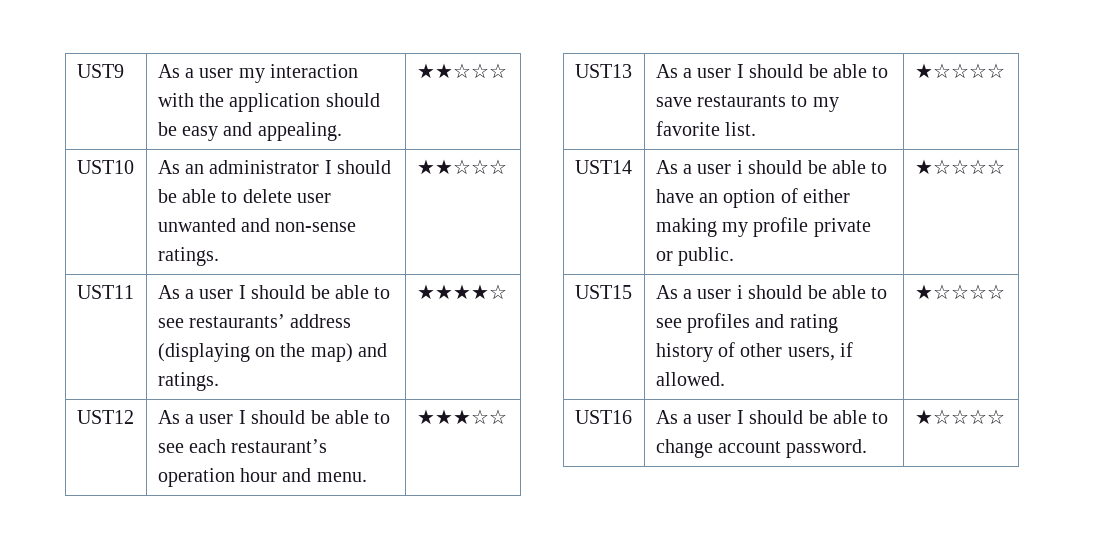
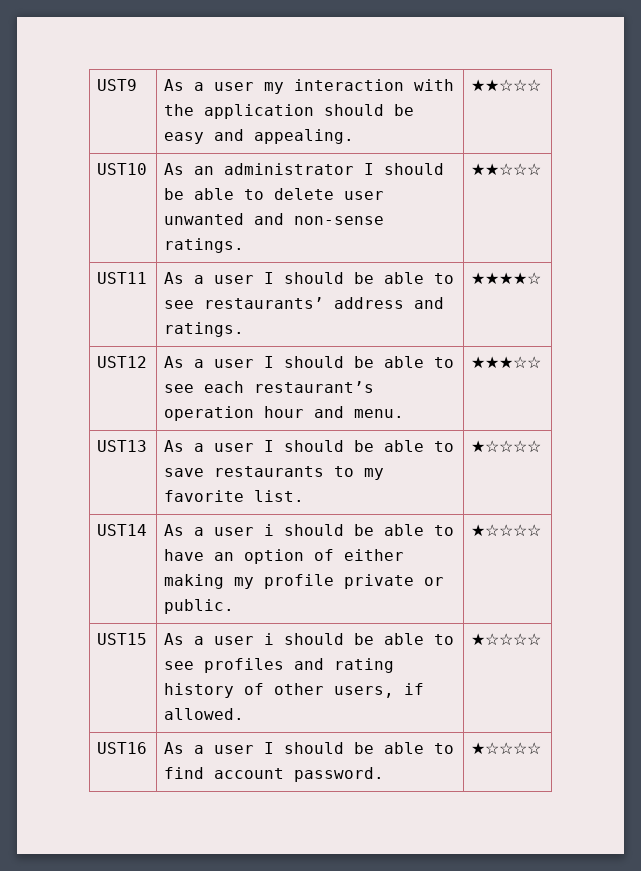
[157,343,353,362] (displaying on the map) -> (405, 303) none
[655,439,713,458] change -> [164,767,205,779] find

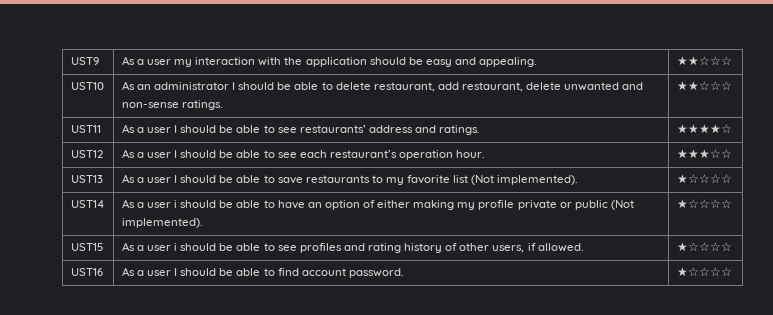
[344,191,385,200] user -> [373,82,562,92] restaurant, add restaurant, delete
[264,406,405,418] hour and menu. -> [456,150,486,158] hour.
[254,490,305,502] list. -> [453,175,579,185] list (Not implemented).
[164,599,235,614] public. -> [574,200,634,210] [121,218,203,228] public (Not implemented).

